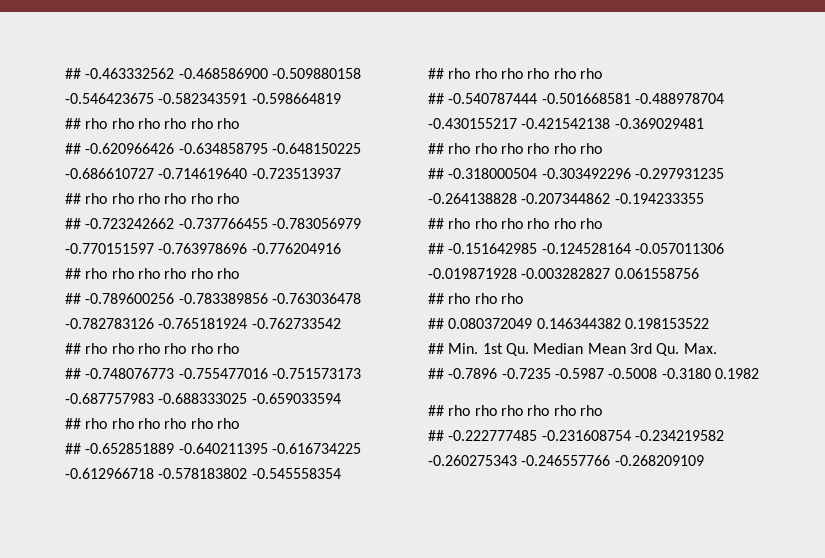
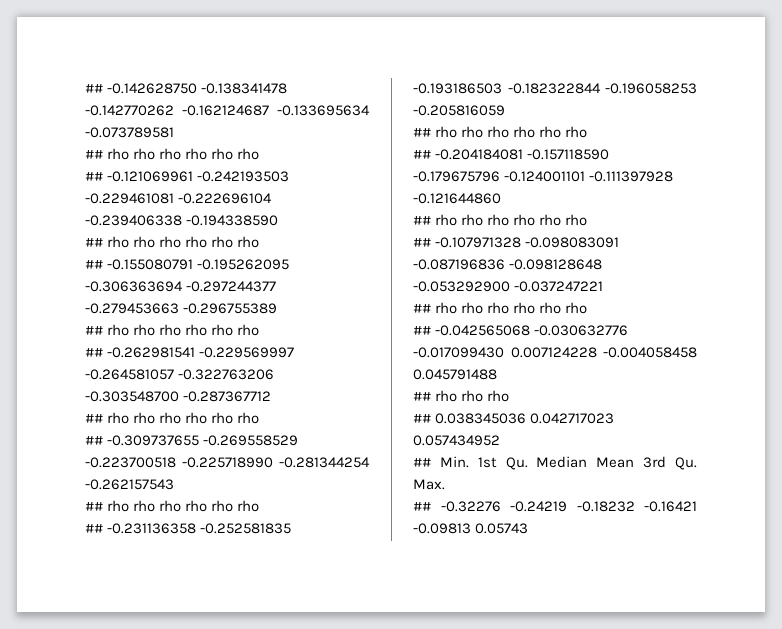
[65,68,361,79] [65,93,341,104] [65,118,239,129] [65,143,361,154] [65,168,341,179] [65,193,239,204] [65,218,361,229] [65,243,341,254] [65,268,239,279] [65,293,361,304] [65,318,341,329] [65,343,239,354] [65,368,361,379] [65,393,341,404] [65,418,239,429] [65,443,361,454] [65,468,341,479] [428,68,602,79] [428,93,724,104] [428,118,704,129] [428,143,602,154] [428,168,724,179] [428,193,704,204] [428,218,602,229] [428,243,724,254] [428,268,699,279] ## -0.463332562 -0.468586900 -0.509880158 -0.546423675 -0.582343591 -0.598664819 // ## rho rho rho rho rho rho // ## -0.620966426 -0.634858795 -0.648150225 -0.686610727 -0.714619640 -0.723513937 // ## rho rho rho rho rho rho // ## -0.723242662 -0.737766455 -0.783056979 -0.770151597 -0.763978696 -0.776204916 // ## rho rho rho rho rho rho // ## -0.789600256 -0.783389856 -0.763036478 -0.782783126 -0.765181924 -0.762733542 // ## rho rho rho rho rho rho // ## -0.748076773 -0.755477016 -0.751573173 -0.687757983 -0.688333025 -0.659033594 // ## rho rho rho rho rho rho // ## -0.652851889 -0.640211395 -0.616734225 -0.612966718 -0.578183802 -0.545558354 // ## rho rho rho rho rho rho // ## -0.540787444 -0.501668581 -0.488978704 -0.430155217 -0.421542138 -0.369029481 // ## rho rho rho rho rho rho // ## -0.318000504 -0.303492296 -0.297931235 -0.264138828 -0.207344862 -0.194233355 // ## rho rho rho rho rho rho // ## -0.151642985 -0.124528164 -0.057011306 -0.019871928 -0.003282827 0.061558756 -> [85,83,288,94] [85,105,370,116] [85,127,174,138] [85,148,260,160] [85,171,290,182] [85,193,273,204] [85,215,279,226] [85,236,260,248] [85,259,290,270] [85,281,277,292] [85,303,278,314] [85,324,260,336] [85,347,295,358] [85,369,275,380] [85,391,272,402] [85,412,260,424] [85,435,299,446] [85,457,370,468] [85,479,174,490] [85,500,260,512] [85,523,292,534] [413,83,697,94] [413,105,505,116] [413,126,588,138] [413,149,610,160] [413,171,674,182] [413,193,501,204] [413,214,588,226] [413,237,620,248] [413,259,603,270] [413,281,604,292] [413,302,588,314] [413,325,629,336] [413,347,697,358] [413,369,497,380] ## -0.142628750 -0.138341478 -0.142770262 -0.162124687 -0.133695634 -0.073789581 // ## rho rho rho rho rho rho // ## -0.121069961 -0.242193503 -0.229461081 -0.222696104 -0.239406338 -0.194338590 // ## rho rho rho rho rho rho // ## -0.155080791 -0.195262095 -0.306363694 -0.297244377 -0.279453663 -0.296755389 // ## rho rho rho rho rho rho // ## -0.262981541 -0.229569997 -0.264581057 -0.322763206 -0.303548700 -0.287367712 // ## rho rho rho rho rho rho // ## -0.309737655 -0.269558529 -0.223700518 -0.225718990 -0.281344254 -0.262157543 // ## rho rho rho rho rho rho // ## -0.231136358 -0.252581835 -0.193186503 -0.182322844 -0.196058253 -0.205816059 // ## rho rho rho rho rho rho // ## -0.204184081 -0.157118590 -0.179675796 -0.124001101 -0.111397928 -0.121644860 // ## rho rho rho rho rho rho // ## -0.107971328 -0.098083091 -0.087196836 -0.098128648 -0.053292900 -0.037247221 // ## rho rho rho rho rho rho // ## -0.042565068 -0.030632776 -0.017099430 0.007124228 -0.004058458 0.045791488
[448,318,709,329] 0.080372049 0.146344382 0.198153522 -> [435,413,615,424] [413,435,500,446] 0.038345036 0.042717023 0.057434952
[448,368,759,379] [428,405,602,416] [428,430,724,441] [428,455,704,466] -0.7896 -0.7235 -0.5987 -0.5008 -0.3180 0.1982 // ## rho rho rho rho rho rho // ## -0.222777485 -0.231608754 -0.234219582 -0.260275343 -0.246557766 -0.268209109 -> [440,501,697,512] [413,523,529,534] -0.32276 -0.24219 -0.18232 -0.16421 -0.09813 0.05743

